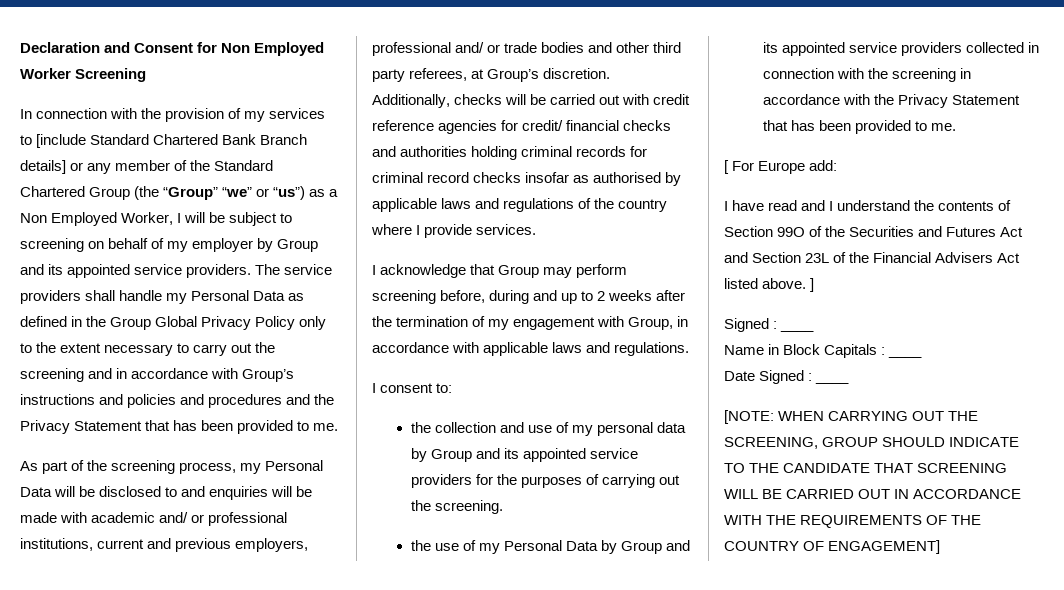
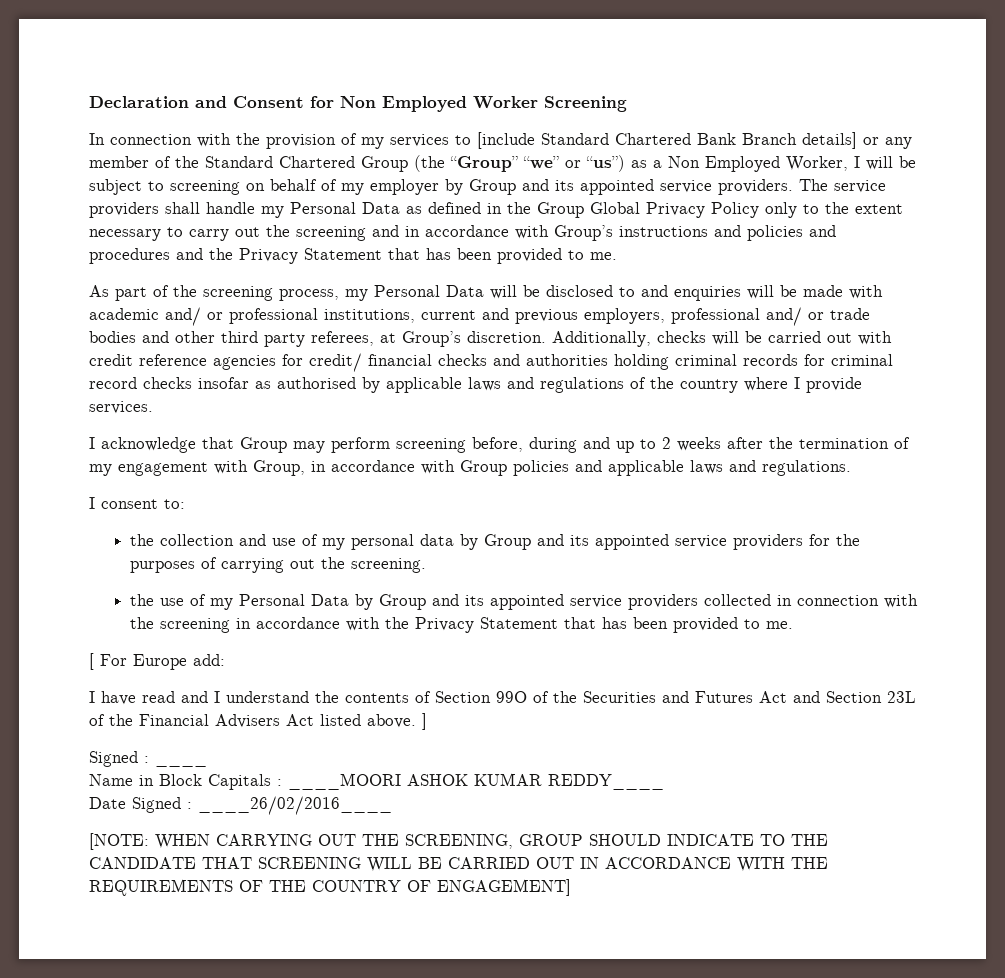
(480, 347) none -> [460,460,602,476] Group policies and
[888,355,923,358] ____ -> [288,773,664,790] ____MOORI ASHOK KUMAR REDDY____
[815,381,850,384] ____ -> [198,796,392,815] ____26/02/2016____

